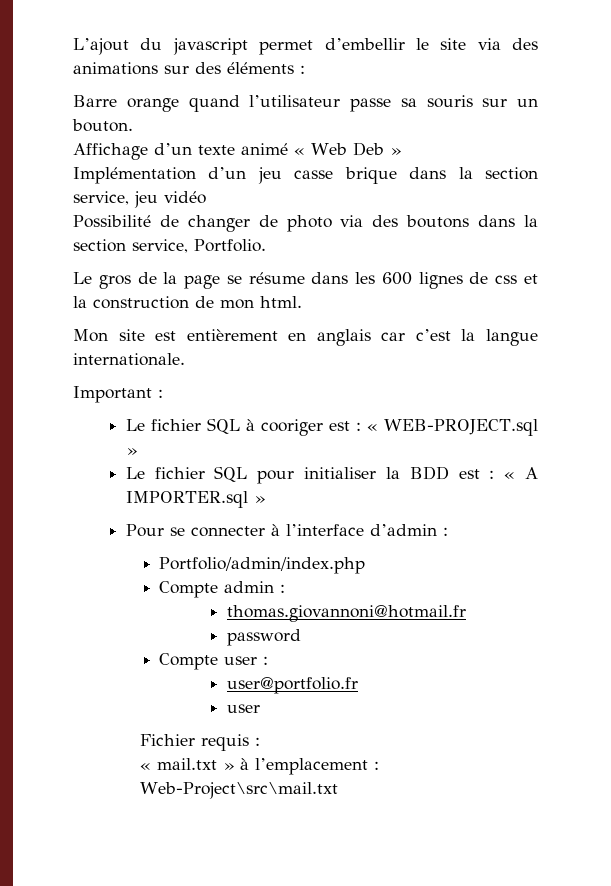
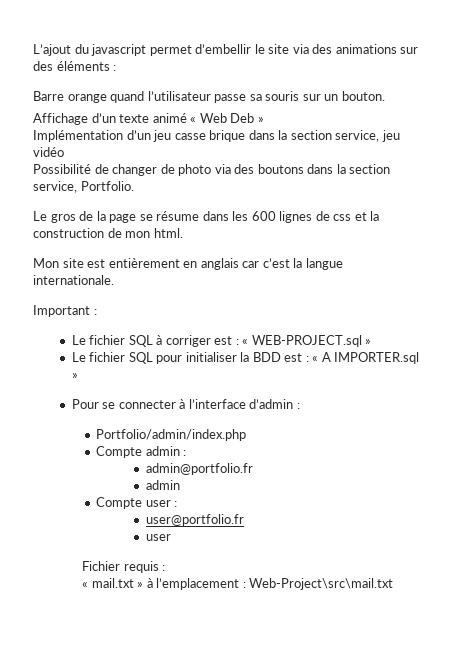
[260,419,323,436] cooriger -> [165,335,211,347] corriger
[226,605,466,622] [226,629,301,646] thomas.giovannoni@hotmail.fr // password -> [145,463,253,475] [145,480,180,490] admin@portfolio.fr // admin

